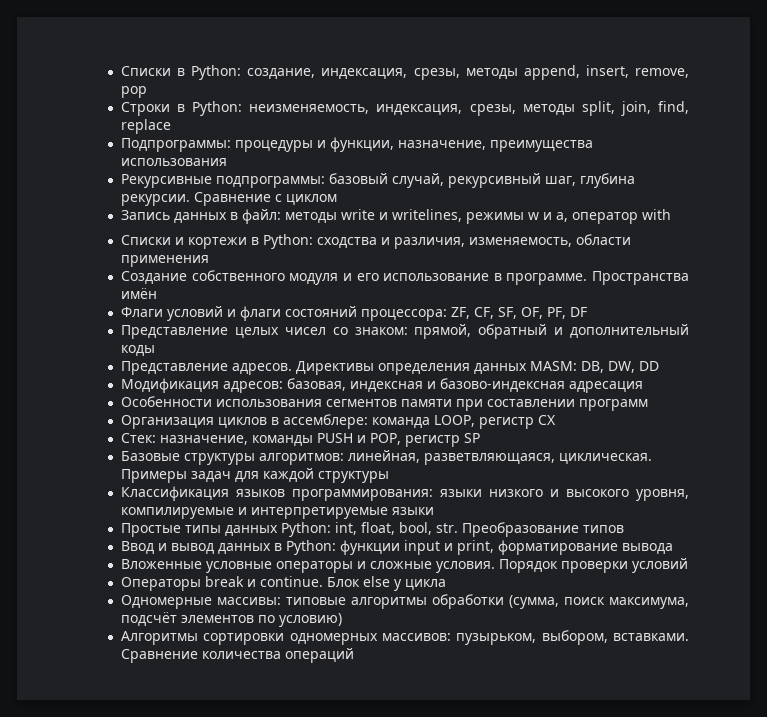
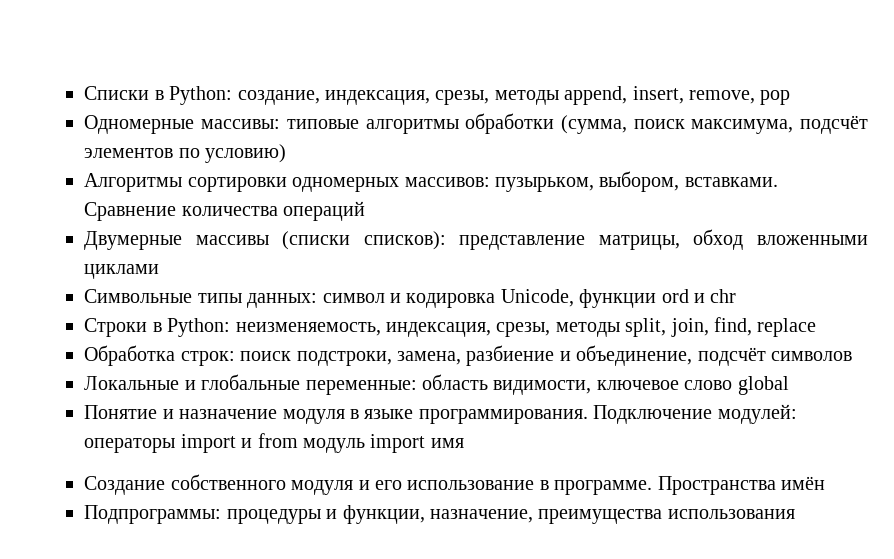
[121,101,690,116] [121,119,172,134] [121,137,594,152] [121,158,228,166] [121,173,636,188] [121,192,338,206] [121,209,672,224] [121,234,632,249] [121,255,210,267] [121,270,690,285] [121,288,158,299] [121,306,588,321] [121,324,690,339] [121,345,156,356] [121,361,660,375] [121,378,644,393] [121,396,649,411] [121,414,557,429] [121,433,481,447] [121,450,653,465] [121,468,390,483] [121,486,689,501] [121,507,435,519] [121,522,625,537] [121,540,674,555] [121,558,689,573] [121,576,447,591] // Строки в Python: неизменяемость, индексация, срезы, методы split, join, find, replace // Подпрограммы: процедуры и функции, назначение, преимущества использования // Рекурсивные подпрограммы: базовый случай, рекурсивный шаг, глубина рекурсии. Сравнение с циклом // Запись данных в файл: методы write и writelines, режимы w и a, оператор with // Списки и кортежи в Python: сходства и различия, изменяемость, области применения // Создание собственного модуля и его использование в программе. Пространства имён // Флаги условий и флаги состояний процессора: ZF, CF, SF, OF, PF, DF // Представление целых чисел со знаком: прямой, обратный и дополнительный коды // Представление адресов. Директивы определения данных MASM: DB, DW, DD // Модификация адресов: базовая, индексная и базово-индексная адресация // Особенности использования сегментов памяти при составлении программ // Организация циклов в ассемблере: команда LOOP, регистр CX // Стек: назначение, команды PUSH и POP, регистр SP // Базовые структуры алгоритмов: линейная, разветвляющаяся, циклическая. Примеры задач для каждой структуры // Классификация языков программирования: языки низкого и высокого уровня, компилируемые и интерпретируемые языки // Простые типы данных Python: int, float, bool, str. Преобразование типов // Ввод и вывод данных в Python: функции input и print, форматирование вывода // Вложенные условные операторы и сложные условия. Порядок проверки условий // Операторы break и continue. Блок else у цикла -> (791, 97) none
(355, 655) none -> [84,229,868,250] [84,264,160,279] [84,289,737,308] [84,317,817,337] [84,345,853,366] [84,374,789,395] [84,404,797,424] [84,433,464,453] [84,474,826,495] [84,505,795,524] // Двумерные массивы (списки списков): представление матрицы, обход вложенными циклами // Символьные типы данных: символ и кодировка Unicode, функции ord и chr // Строки в Python: неизменяемость, индексация, срезы, методы split, join, find, replace // Обработка строк: поиск подстроки, замена, разбиение и объединение, подсчёт символов // Локальные и глобальные переменные: область видимости, ключевое слово global // Понятие и назначение модуля в языке программирования. Подключение модулей: операторы import и from модуль import имя // Создание собственного модуля и его использование в программе. Пространства имён // Подпрограммы: процедуры и функции, назначение, преимущества использования

